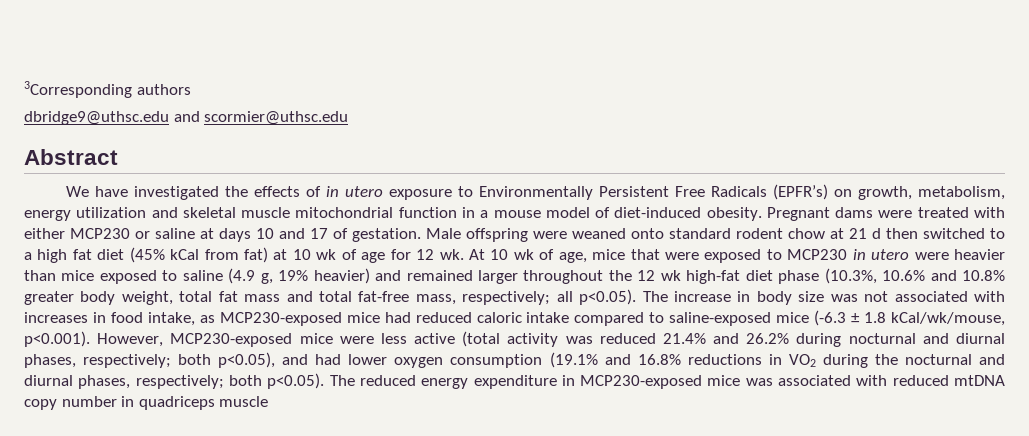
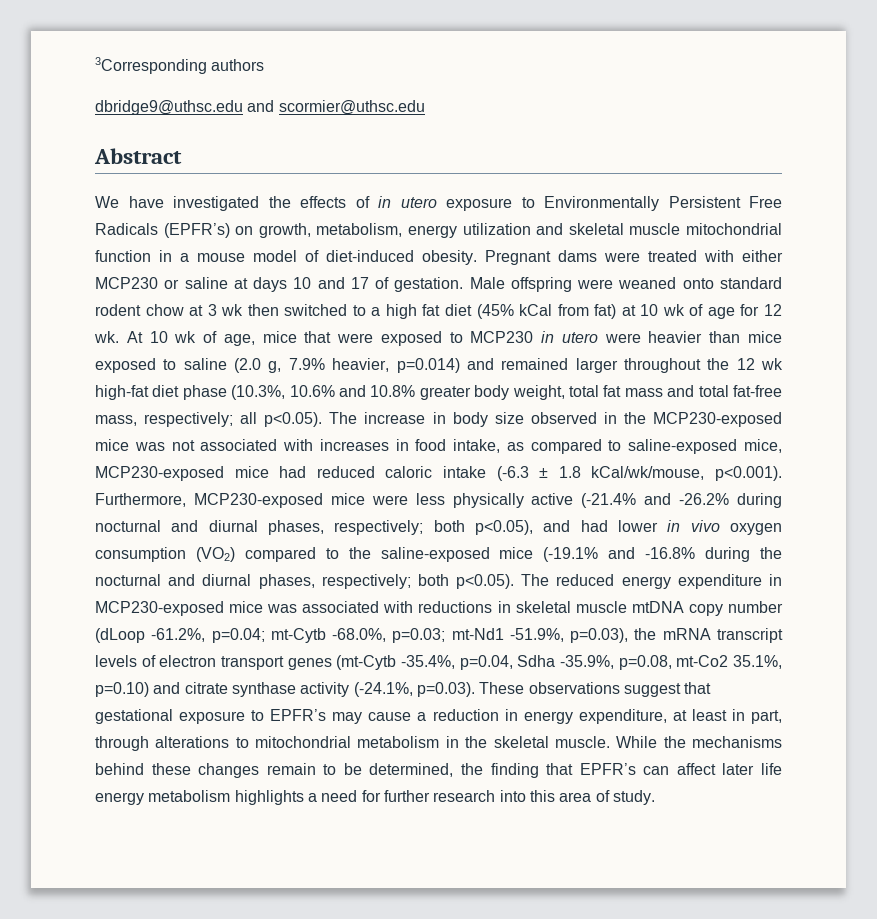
[849,228,881,239] 21 d -> [207,304,244,316] 3 wk
[228,268,370,284] (4.9 g, 19% heavier) -> [234,358,460,373] (2.0 g, 7.9% heavier, p=0.014)
(825, 296) none -> [530,412,782,427] [95,439,129,451] observed in the MCP230-exposed mice
(215, 319) none -> [530,439,782,454] compared to saline-exposed mice,
[574,312,810,326] compared to saline-exposed mice -> (486, 472) none
[97,333,164,347] However, -> [95,493,186,507] Furthermore,
[414,331,790,347] active (total activity was reduced 21.4% and 26.2% -> [452,493,730,508] physically active (-21.4% and -26.2%
[394,352,816,368] oxygen consumption (19.1% and 16.8% reductions in VO2 -> [667,520,783,535] [95,547,696,562] in vivo oxygen consumption (VO2) compared to the saline-exposed mice (-19.1% and -16.8%
[892,375,1005,386] [24,396,269,410] reduced mtDNA copy number in quadriceps muscle -> [418,601,783,616] [95,628,783,643] [95,655,782,670] [95,682,712,697] [95,709,782,724] [95,736,783,751] [95,763,782,778] [95,790,655,805] reductions in skeletal muscle mtDNA copy number (dLoop -61.2%, p=0.04; mt-Cytb -68.0%, p=0.03; mt-Nd1 -51.9%, p=0.03), the mRNA transcript levels of electron transport genes (mt-Cytb -35.4%, p=0.04, Sdha -35.9%, p=0.08, mt-Co2 35.1%, p=0.10) and citrate synthase activity (-24.1%, p=0.03). These observations suggest that gestational exposure to EPFR’s may cause a reduction in energy expenditure, at least in part, through alterations to mitochondrial metabolism in the skeletal muscle. While the mechanisms behind these changes remain to be determined, the finding that EPFR’s can affect later life energy metabolism highlights a need for further research into this area of study.

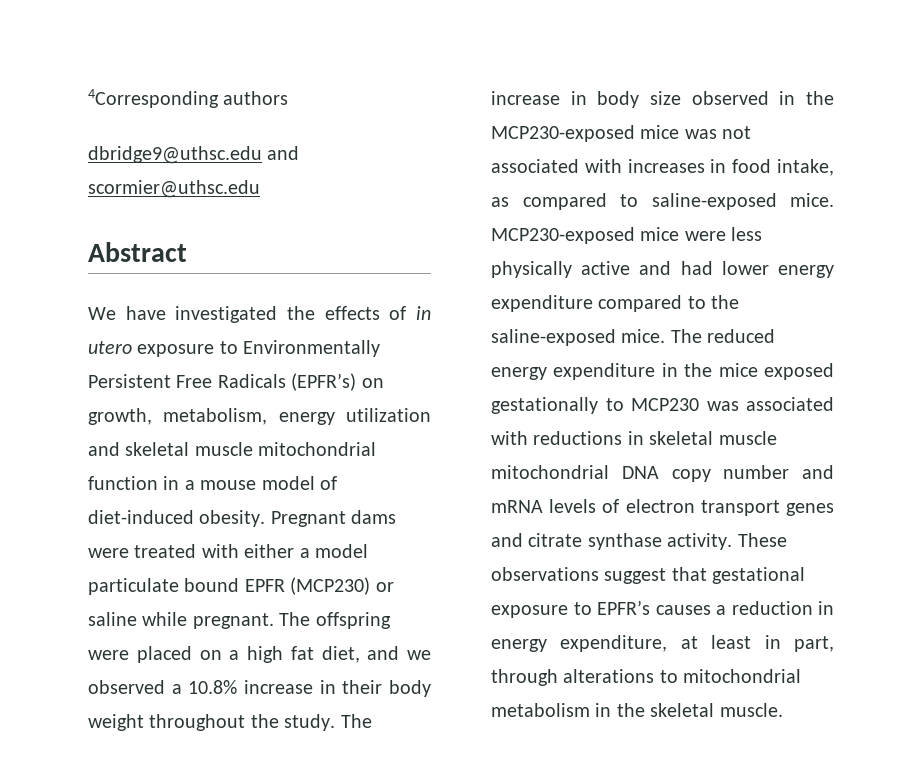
[95,57,207,74] 3Corresponding -> [88,89,219,108] 4Corresponding
[95,277,782,292] [95,304,782,319] [94,331,782,346] [95,358,783,373] [95,385,782,400] [95,412,323,427] MCP230 or saline at days 10 and 17 of gestation. Male offspring were weaned onto standard rodent chow at 3 wk then switched to a high fat diet (45% kCal from fat) at 10 wk of age for 12 wk. At 10 wk of age, mice that were exposed to MCP230 in utero were heavier than mice exposed to saline (2.0 g, 7.9% heavier, p=0.014) and remained larger throughout the 12 wk high-fat diet phase (10.3%, 10.6% and 10.8% greater body weight, total fat mass and total fat-free mass, respectively; all p<0.05). -> [299,544,368,558] [88,577,394,595] [88,612,391,629] [88,646,431,663] [88,680,431,697] [88,714,336,731] a model particulate bound EPFR (MCP230) or saline while pregnant. The offspring were placed on a high fat diet, and we observed a 10.8% increase in their body weight throughout the study.
[743,439,782,453] [95,466,783,481] [95,493,186,507] mice, MCP230-exposed mice had reduced caloric intake (-6.3 ± 1.8 kCal/wk/mouse, p<0.001). Furthermore, -> [790,193,834,207] mice.
[581,493,782,508] [95,520,783,535] [95,547,782,562] [95,574,515,589] (-21.4% and -26.2% during nocturnal and diurnal phases, respectively; both p<0.05), and had lower in vivo oxygen consumption (VO2) compared to the saline-exposed mice (-19.1% and -16.8% during the nocturnal and diurnal phases, respectively; both p<0.05). -> [639,261,834,278] [491,295,740,312] [491,329,666,346] and had lower energy expenditure compared to the saline-exposed mice.
[95,601,264,616] MCP230-exposed mice -> [684,363,834,380] [491,397,699,414] the mice exposed gestationally to MCP230
[631,601,783,616] [95,628,783,643] mtDNA copy number (dLoop -61.2%, p=0.04; mt-Cytb -68.0%, p=0.03; mt-Nd1 -51.9%, p=0.03), the mRNA transcript -> [491,465,834,482] [491,500,543,513] mitochondrial DNA copy number and mRNA
[336,655,782,670] [95,682,475,697] (mt-Cytb -35.4%, p=0.04, Sdha -35.9%, p=0.08, mt-Co2 35.1%, p=0.10) and citrate synthase activity (-24.1%, p=0.03). -> [491,533,733,550] and citrate synthase activity.
[332,712,412,724] may cause -> [655,605,711,615] causes
[616,736,783,748] [95,763,782,778] [95,790,655,805] While the mechanisms behind these changes remain to be determined, the finding that EPFR’s can affect later life energy metabolism highlights a need for further research into this area of study. -> (783, 710) none

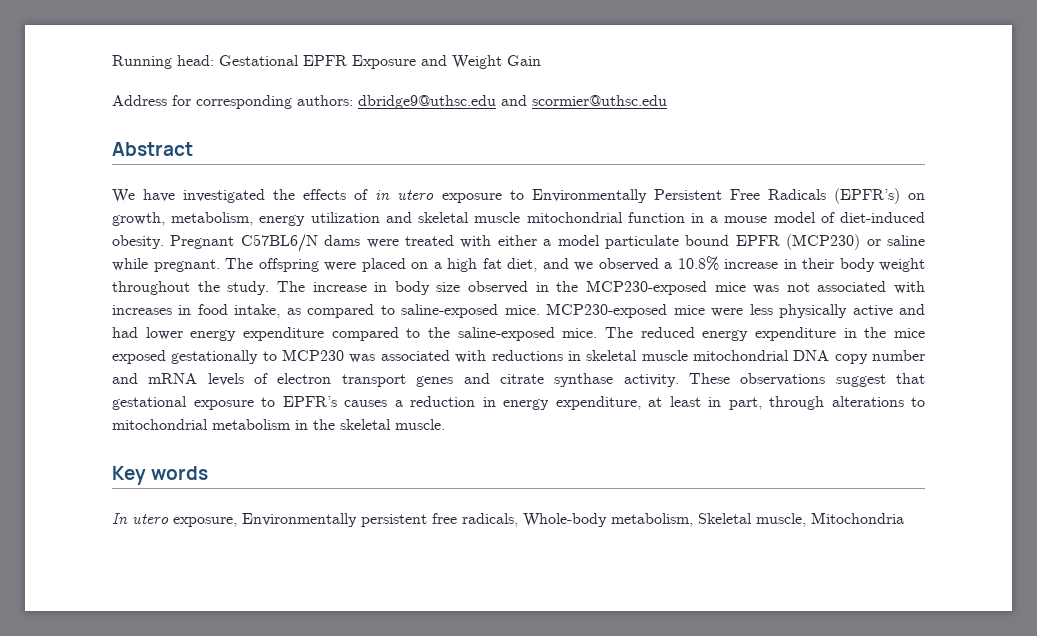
[88,89,289,108] 4Corresponding authors // -> [112,55,541,69] [112,95,353,109] Running head: Gestational EPFR Exposure and Weight Gain // Address for corresponding authors:
(346, 519) none -> [240,234,318,252] C57BL6/N
(783, 710) none -> [112,466,209,485] [112,512,904,527] // Key words // In utero exposure, Environmentally persistent free radicals, Whole-body metabolism, Skeletal muscle, Mitochondria

